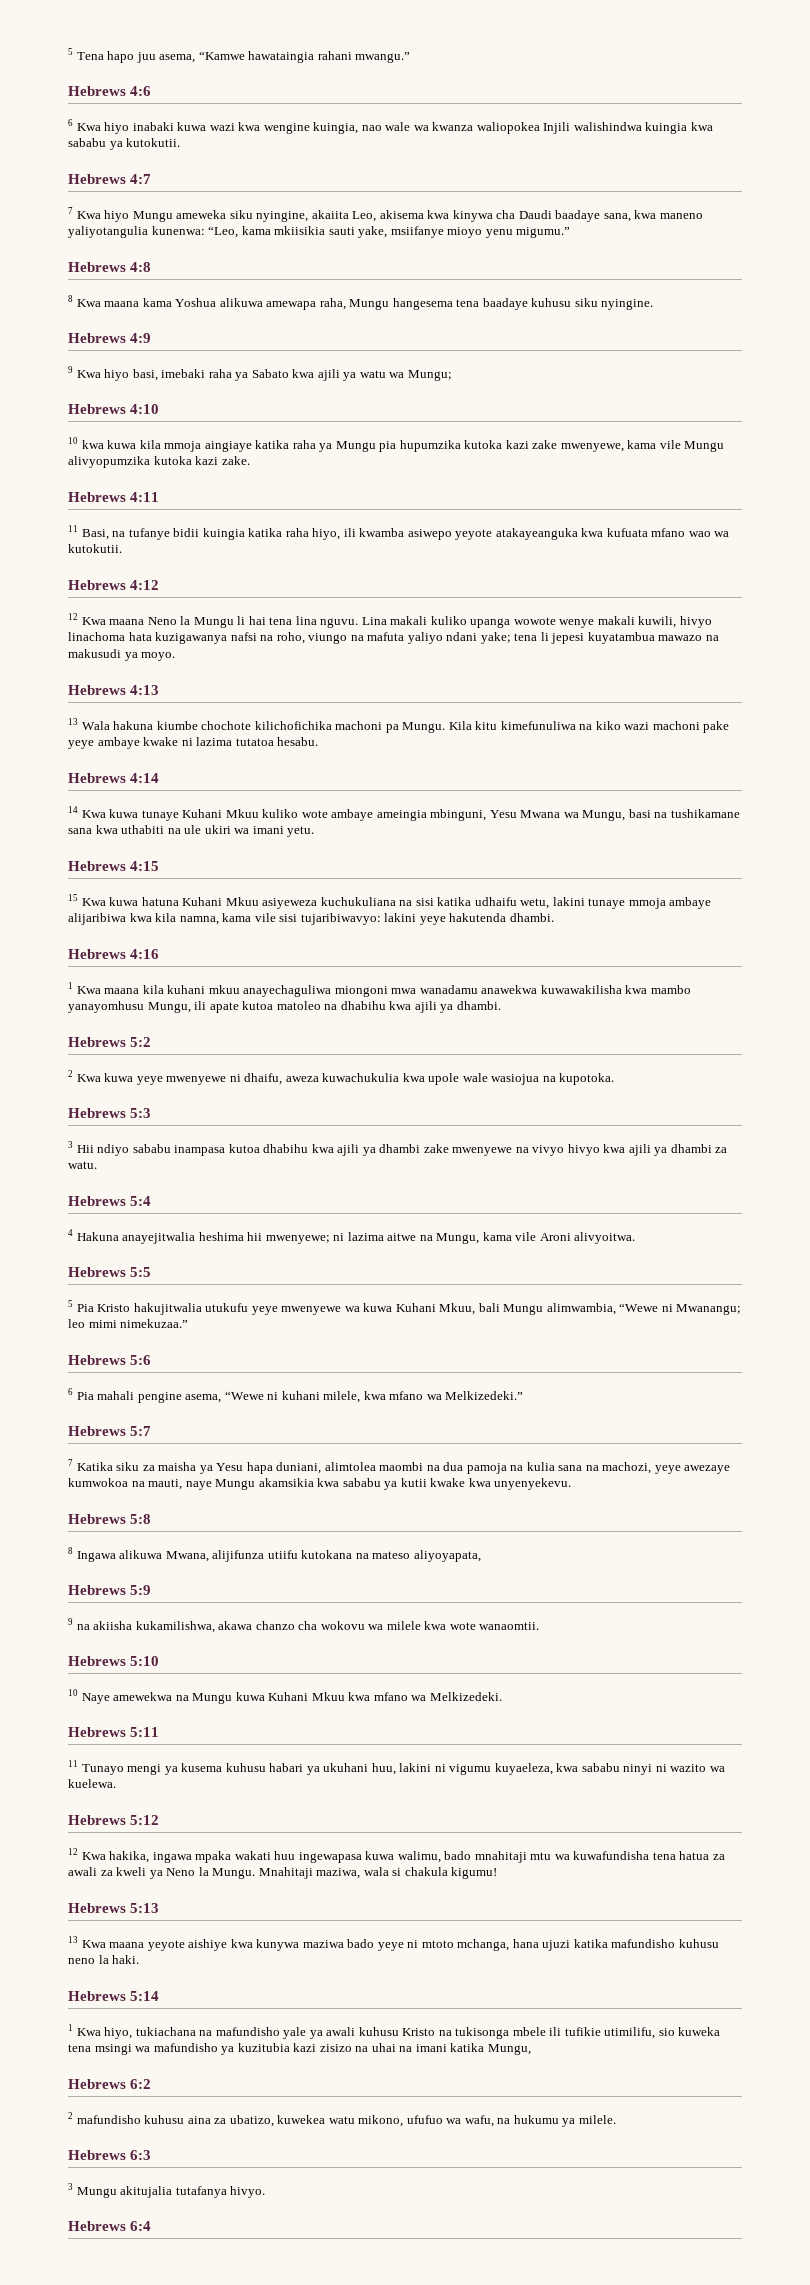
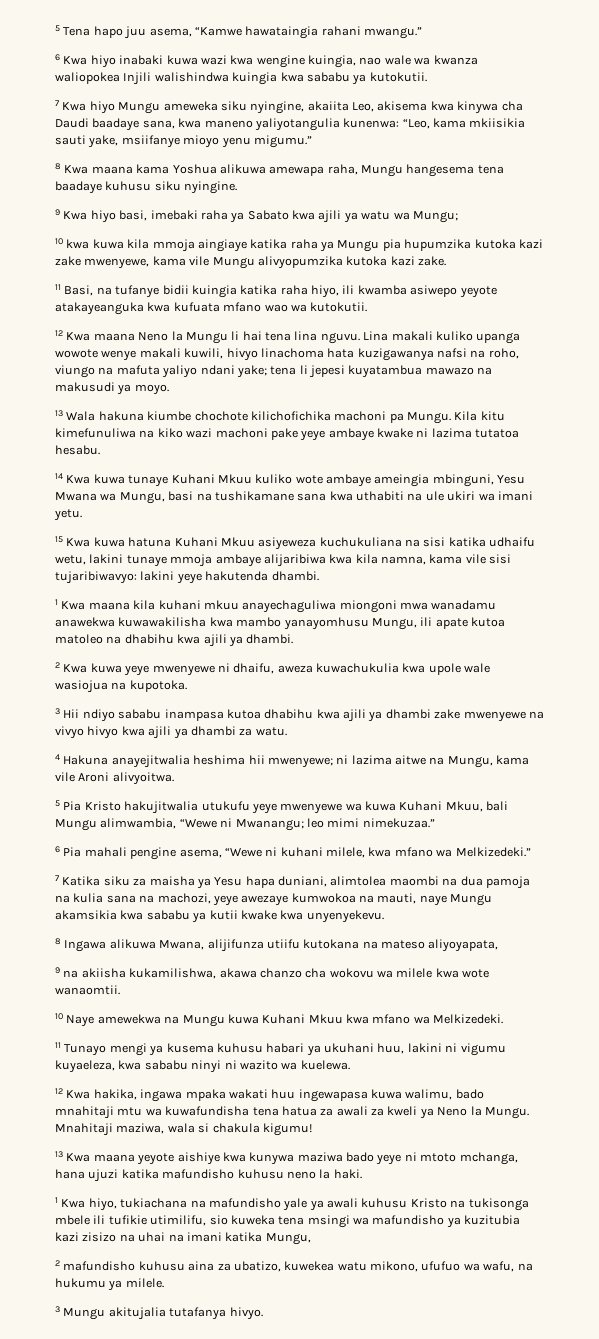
[68,86,152,96] // Hebrews 4:6 -> (422, 33) none
[68,174,152,184] // Hebrews 4:7 -> (427, 77) none
[68,262,152,272] // Hebrews 4:8 -> (312, 141) none
[68,333,152,343] // Hebrews 4:9 -> (238, 187) none
[68,404,160,414] // Hebrews 4:10 -> (458, 217) none
[68,492,160,502] // Hebrews 4:11 -> (446, 261) none
[68,580,160,590] // Hebrews 4:12 -> (368, 307) none
[68,685,160,695] // Hebrews 4:13 -> (169, 389) none
[68,773,160,783] // Hebrews 4:14 -> (100, 450) none
[68,861,160,871] // Hebrews 4:15 -> (82, 515) none
[68,949,160,959] // Hebrews 4:16 -> (319, 576) none
[68,1037,152,1047] // Hebrews 5:2 -> (294, 639) none
[68,1108,152,1118] // Hebrews 5:3 -> (187, 686) none
[68,1196,152,1206] // Hebrews 5:4 -> (287, 731) none
[68,1267,152,1277] // Hebrews 5:5 -> (174, 778) none
[68,1355,152,1365] // Hebrews 5:6 -> (435, 823) none
[68,1426,152,1436] // Hebrews 5:7 -> (531, 852) none
[68,1514,152,1524] // Hebrews 5:8 -> (384, 916) none
[68,1585,152,1595] // Hebrews 5:9 -> (499, 945) none
[68,1656,160,1666] // Hebrews 5:10 -> (120, 990) none
[68,1727,160,1737] // Hebrews 5:11 -> (504, 1019) none
[68,1815,160,1825] // Hebrews 5:12 -> (350, 1065) none
[68,1903,160,1913] // Hebrews 5:13 -> (312, 1129) none
[68,1991,160,2001] // Hebrews 5:14 -> (362, 1174) none
[68,2079,152,2089] // Hebrews 6:2 -> (311, 1239) none
[68,2150,152,2160] // Hebrews 6:3 -> (164, 1283) none
[68,2221,152,2231] // Hebrews 6:4 -> (263, 1313) none

